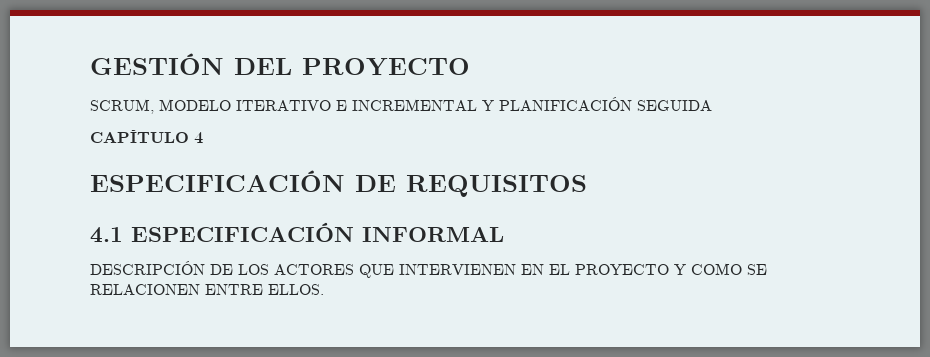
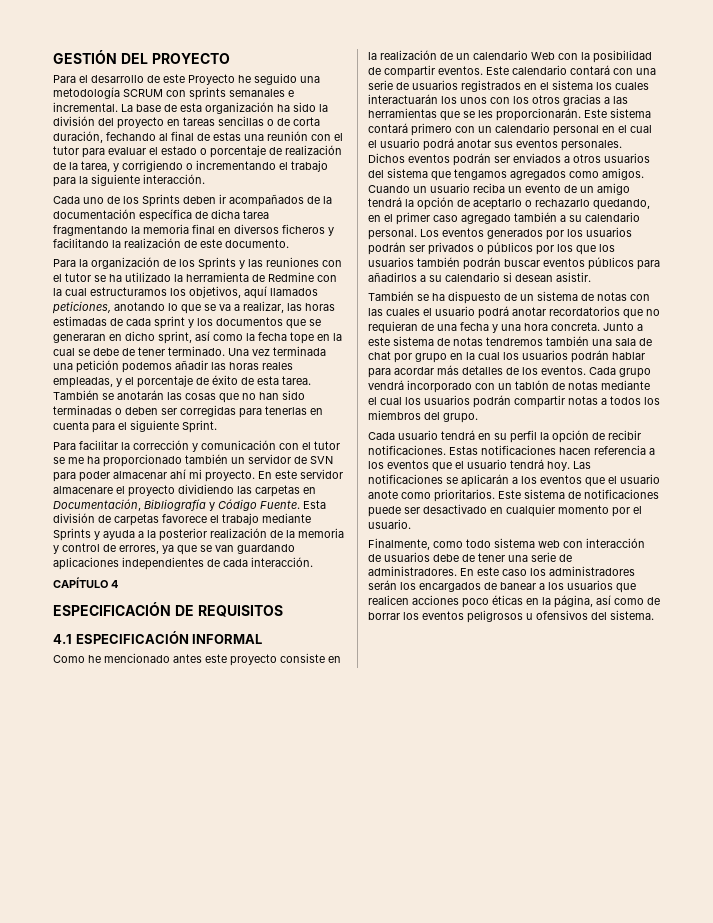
[90,97,712,114] SCRUM, MODELO ITERATIVO E INCREMENTAL Y PLANIFICACIÓN SEGUIDA -> [53,73,320,85] [53,87,294,100] [53,102,328,114] [53,116,320,129] [53,131,343,143] [53,145,342,158] [53,160,328,172] [53,174,205,187] [53,194,332,207] [53,209,269,222] [53,224,334,236] [53,238,289,248] [53,257,342,270] [53,272,337,282] [53,286,318,299] [52,301,335,314] [53,316,321,329] [53,331,342,344] [53,346,326,356] [53,360,293,373] [53,375,311,388] [53,390,305,403] [53,405,323,418] [53,420,217,433] [53,440,340,452] [53,454,333,467] [53,469,343,482] [53,484,316,497] [53,499,326,511] [53,513,311,526] [53,528,344,541] [53,543,295,555] [53,557,313,570] Para el desarrollo de este Proyecto he seguido una metodología SCRUM con sprints semanales e incremental. La base de esta organización ha sido la división del proyecto en tareas sencillas o de corta duración, fechando al final de estas una reunión con el tutor para evaluar el estado o porcentaje de realización de la tarea, y corrigiendo o incrementando el trabajo para la siguiente interacción. // Cada uno de los Sprints deben ir acompañados de la documentación específica de dicha tarea fragmentando la memoria final en diversos ficheros y facilitando la realización de este documento. // Para la organización de los Sprints y las reuniones con el tutor se ha utilizado la herramienta de Redmine con la cual estructuramos los objetivos, aquí llamados peticiones, anotando lo que se va a realizar, las horas estimadas de cada sprint y los documentos que se generaran en dicho sprint, así como la fecha tope en la cual se debe de tener terminado. Una vez terminada una petición podemos añadir las horas reales empleadas, y el porcentaje de éxito de esta tarea. También se anotarán las cosas que no han sido terminadas o deben ser corregidas para tenerlas en cuenta para el siguiente Sprint. // Para facilitar la corrección y comunicación con el tutor se me ha proporcionado también un servidor de SVN para poder almacenar ahí mi proyecto. En este servidor almacenare el proyecto dividiendo las carpetas en Documentación, Bibliografía y Código Fuente. Esta división de carpetas favorece el trabajo mediante Sprints y ayuda a la posterior realización de la memoria y control de errores, ya que se van guardando aplicaciones independientes de cada interacción.
[90,261,767,278] [90,284,324,295] DESCRIPCIÓN DE LOS ACTORES QUE INTERVIENEN EN EL PROYECTO Y COMO SE RELACIONEN ENTRE ELLOS. -> [53,653,341,666] [368,50,652,63] [368,65,656,78] [368,80,649,92] [368,94,628,106] [368,108,651,121] [368,123,652,136] [368,138,622,151] [368,153,650,166] [368,168,644,181] [368,183,630,195] [368,197,650,210] [368,212,640,225] [368,227,632,240] [368,242,615,255] [368,257,660,270] [368,272,591,282] [368,291,650,304] [368,306,660,319] [368,321,643,334] [368,336,652,346] [368,350,645,363] [368,365,651,378] [368,380,650,393] [368,395,660,408] [368,410,478,423] [368,430,641,443] [368,445,655,455] [368,459,591,472] [368,474,660,487] [368,489,659,502] [368,504,642,517] [368,519,411,529] [368,538,645,550] [368,552,572,562] [368,566,635,576] [368,580,636,593] [368,595,660,608] [368,610,654,623] Como he mencionado antes este proyecto consiste en la realización de un calendario Web con la posibilidad de compartir eventos. Este calendario contará con una serie de usuarios registrados en el sistema los cuales interactuarán los unos con los otros gracias a las herramientas que se les proporcionarán. Este sistema contará primero con un calendario personal en el cual el usuario podrá anotar sus eventos personales. Dichos eventos podrán ser enviados a otros usuarios del sistema que tengamos agregados como amigos. Cuando un usuario reciba un evento de un amigo tendrá la opción de aceptarlo o rechazarlo quedando, en el primer caso agregado también a su calendario personal. Los eventos generados por los usuarios podrán ser privados o públicos por los que los usuarios también podrán buscar eventos públicos para añadirlos a su calendario si desean asistir. // También se ha dispuesto de un sistema de notas con las cuales el usuario podrá anotar recordatorios que no requieran de una fecha y una hora concreta. Junto a este sistema de notas tendremos también una sala de chat por grupo en la cual los usuarios podrán hablar para acordar más detalles de los eventos. Cada grupo vendrá incorporado con un tablón de notas mediante el cual los usuarios podrán compartir notas a todos los miembros del grupo. // Cada usuario tendrá en su perfil la opción de recibir notificaciones. Estas notificaciones hacen referencia a los eventos que el usuario tendrá hoy. Las notificaciones se aplicarán a los eventos que el usuario anote como prioritarios. Este sistema de notificaciones puede ser desactivado en cualquier momento por el usuario. // Finalmente, como todo sistema web con interacción de usuarios debe de tener una serie de administradores. En este caso los administradores serán los encargados de banear a los usuarios que realicen acciones poco éticas en la página, así como de borrar los eventos peligrosos u ofensivos del sistema.

